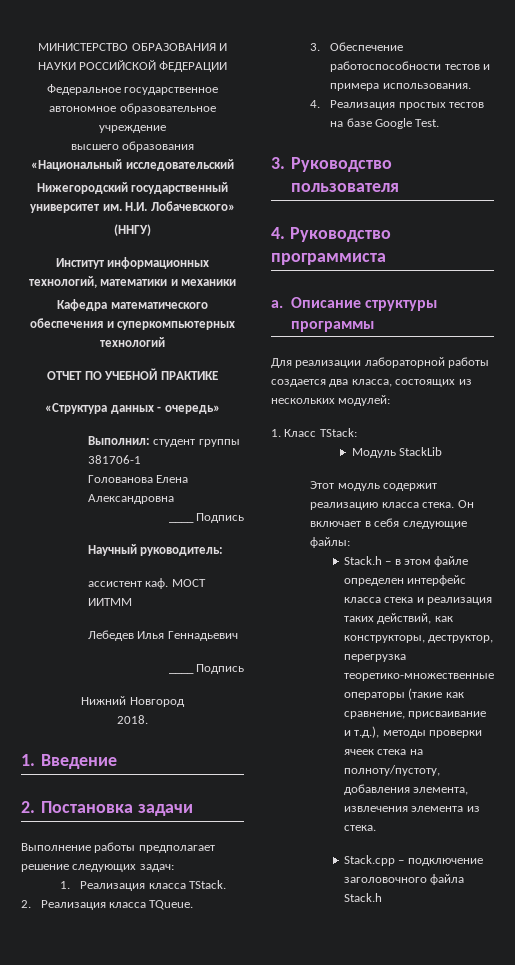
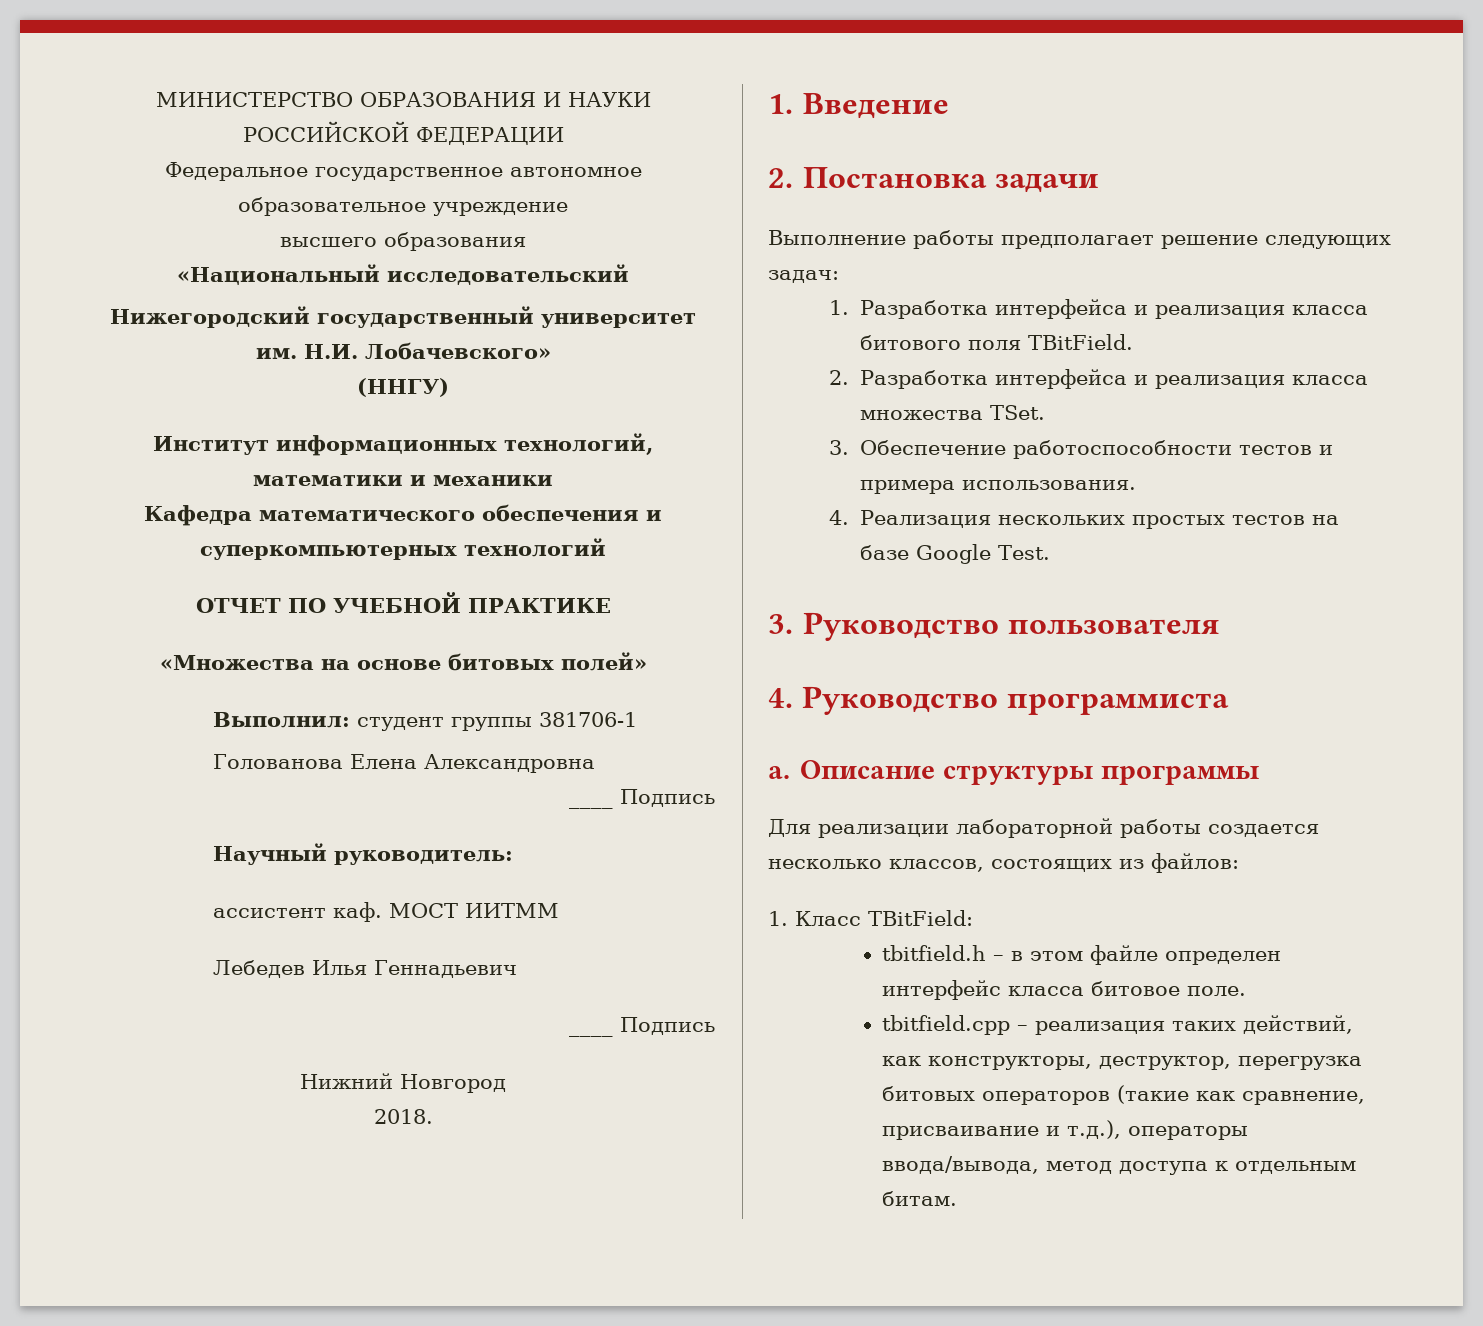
[45,403,220,414] «Структура данных - очередь» -> [159,652,647,671] «Множества на основе битовых полей»
[80,880,226,891] [21,900,194,910] Реализация класса TStack. // 2. Реализация класса TQueue. -> [859,299,1368,319] [859,334,1133,350] [829,369,1368,389] [859,405,1045,420] Разработка интерфейса и реализация класса битового поля TBitField. // 2. Разработка интерфейса и реализация класса множества TSet.
(396, 105) none -> [997,515,1125,525] нескольких
[329,379,472,387] [271,395,391,406] [271,428,357,437] [351,447,443,458] [310,481,438,491] [310,500,474,510] [310,518,467,529] [310,537,351,548] [343,556,382,565] два класса, состоящих из нескольких модулей: // 1. Класс TStack: // Модуль StackLib // Этот модуль содержит реализацию класса стека. Он включает в себя следующие файлы: // Stack.h -> [768,853,1239,873] [768,910,973,926] [882,945,987,961] несколько классов, состоящих из файлов: // 1. Класс TBitField: // tbitfield.h
[384,597,424,603] стека и -> [1091,981,1247,996] [882,1015,1029,1035] битовое поле. // tbitfield.cpp –
[343,673,494,681] [343,692,405,700] теоретико-множественные операторы -> [882,1086,1111,1105] битовых операторов
[382,730,483,738] [343,749,423,755] [343,765,440,776] [343,784,469,795] [343,806,480,812] [343,825,376,831] [343,855,483,866] [343,874,465,885] [343,893,382,902] методы проверки ячеек стека на полноту/пустоту, добавления элемента, извлечения элемента из стека. // Stack.cpp – подключение заголовочного файла Stack.h -> [1128,1126,1249,1140] [882,1156,1357,1175] [882,1191,958,1206] операторы ввода/вывода, метод доступа к отдельным битам.

